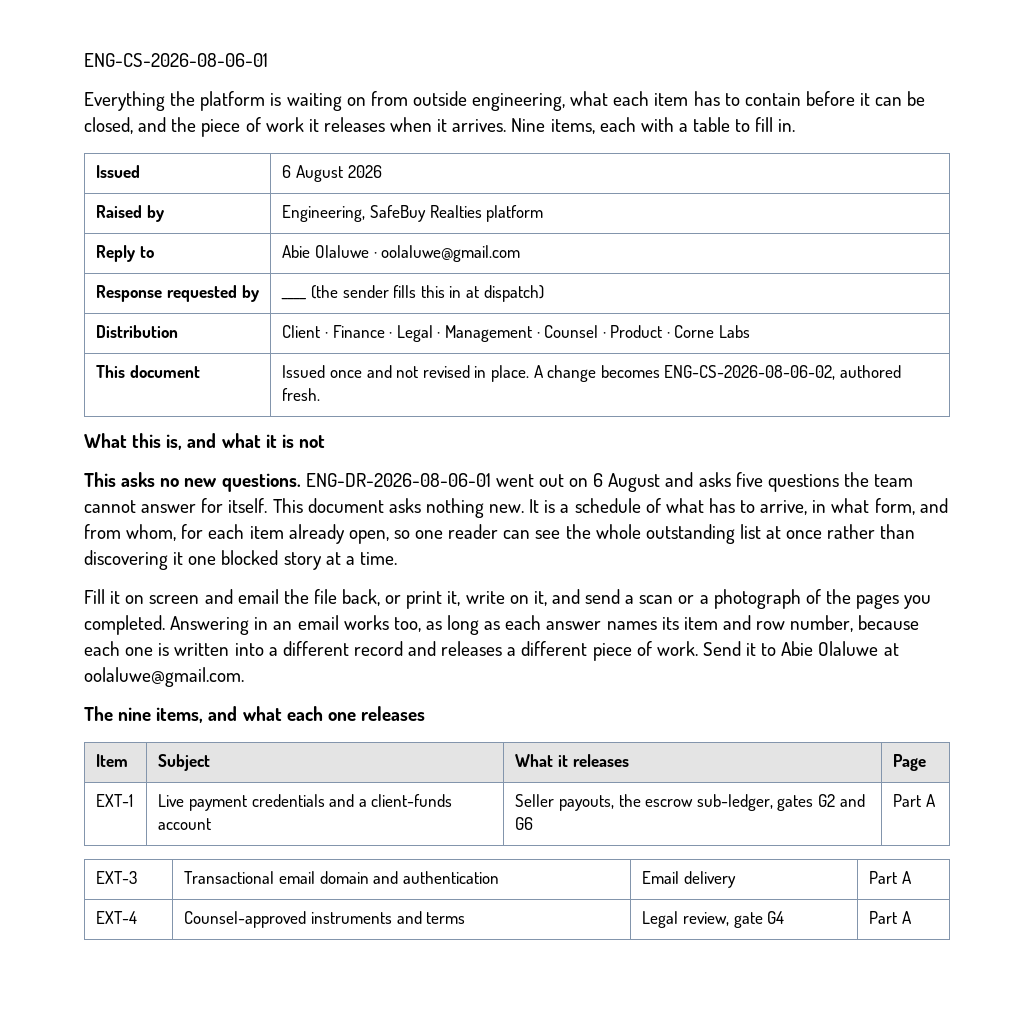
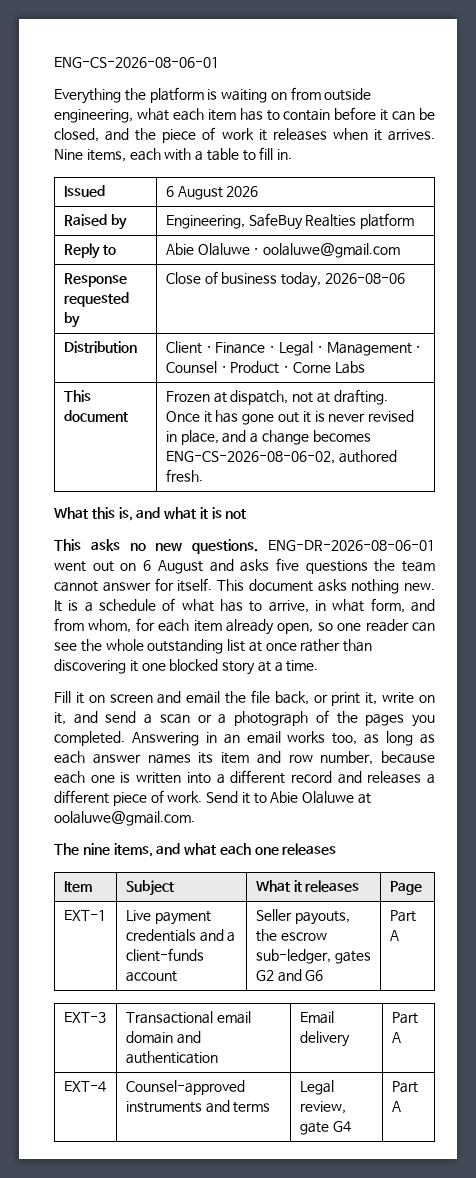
[281,285,544,302] ____ (the sender fills this in at dispatch) -> [165,271,406,288] Close of business today, 2026-08-06
[282,365,544,382] Issued once and not revised in place. A -> [165,389,388,405] [165,410,415,425] [165,430,259,445] Frozen at dispatch, not at drafting. Once it has gone out it is never revised in place, and a

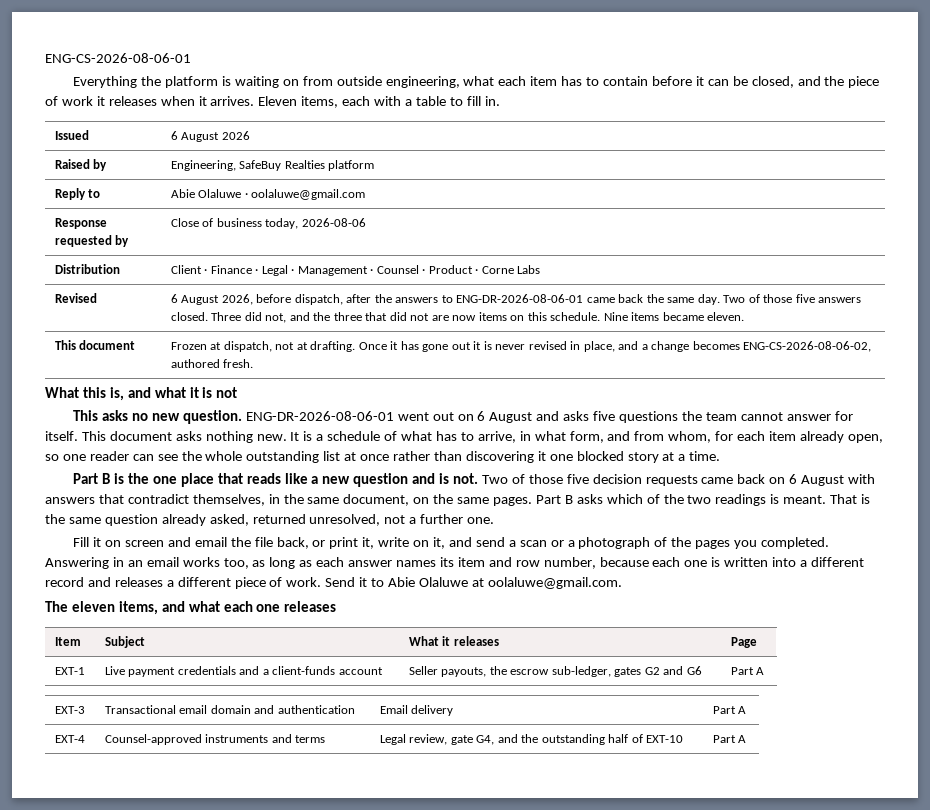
[54,149,83,160] Nine -> [258,96,298,106] Eleven
(365, 367) none -> [54,293,97,303] [170,294,862,305] [170,312,745,323] // Revised | 6 August 2026, before dispatch, after the answers to ENG-DR-2026-08-06-01 came back the same day. Two of those five answers closed. Three did not, and the three that did not are now items on this schedule. Nine items became eleven.
[192,539,259,554] questions. -> [182,410,242,424] question.
(319, 666) none -> [73,473,876,487] [45,494,871,506] [45,514,495,526] // Part B is the one place that reads like a new question and is not. Two of those five decision requests came back on 6 August with answers that contradict themselves, in the same document, on the same pages. Part B asks which of the two readings is meant. That is the same question already asked, returned unresolved, not a further one.
[82,843,110,855] nine -> [71,601,115,612] eleven
[332,1121,351,1132] G4 -> [476,734,684,745] G4, and the outstanding half of EXT-10

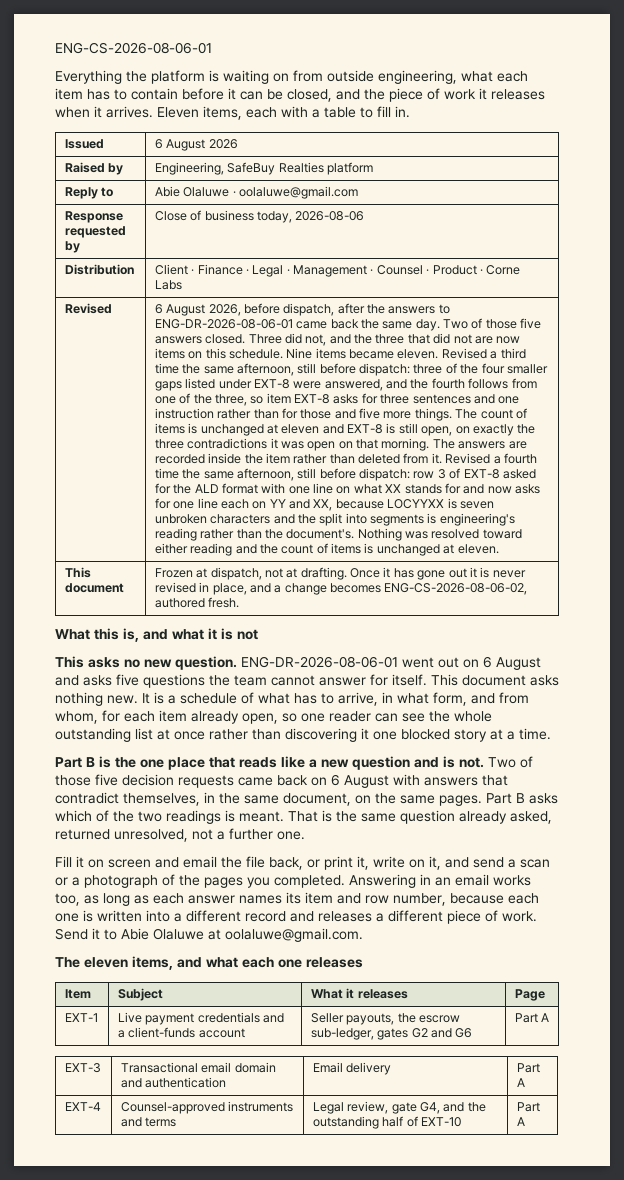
(745, 316) none -> [441,348,526,359] [154,363,548,376] [154,378,537,391] [154,393,520,406] [154,408,527,421] [154,423,536,436] [154,438,527,451] [154,453,537,464] [154,468,536,481] [154,483,541,494] [154,498,494,511] [154,513,515,526] [154,528,522,541] [154,543,499,556] Revised a third time the same afternoon, still before dispatch: three of the four smaller gaps listed under EXT-8 were answered, and the fourth follows from one of the three, so item EXT-8 asks for three sentences and one instruction rather than for those and five more things. The count of items is unchanged at eleven and EXT-8 is still open, on exactly the three contradictions it was open on that morning. The answers are recorded inside the item rather than deleted from it. Revised a fourth time the same afternoon, still before dispatch: row 3 of EXT-8 asked for the ALD format with one line on what XX stands for and now asks for one line each on YY and XX, because LOCYYXX is seven unbroken characters and the split into segments is engineering's reading rather than the document's. Nothing was resolved toward either reading and the count of items is unchanged at eleven.

